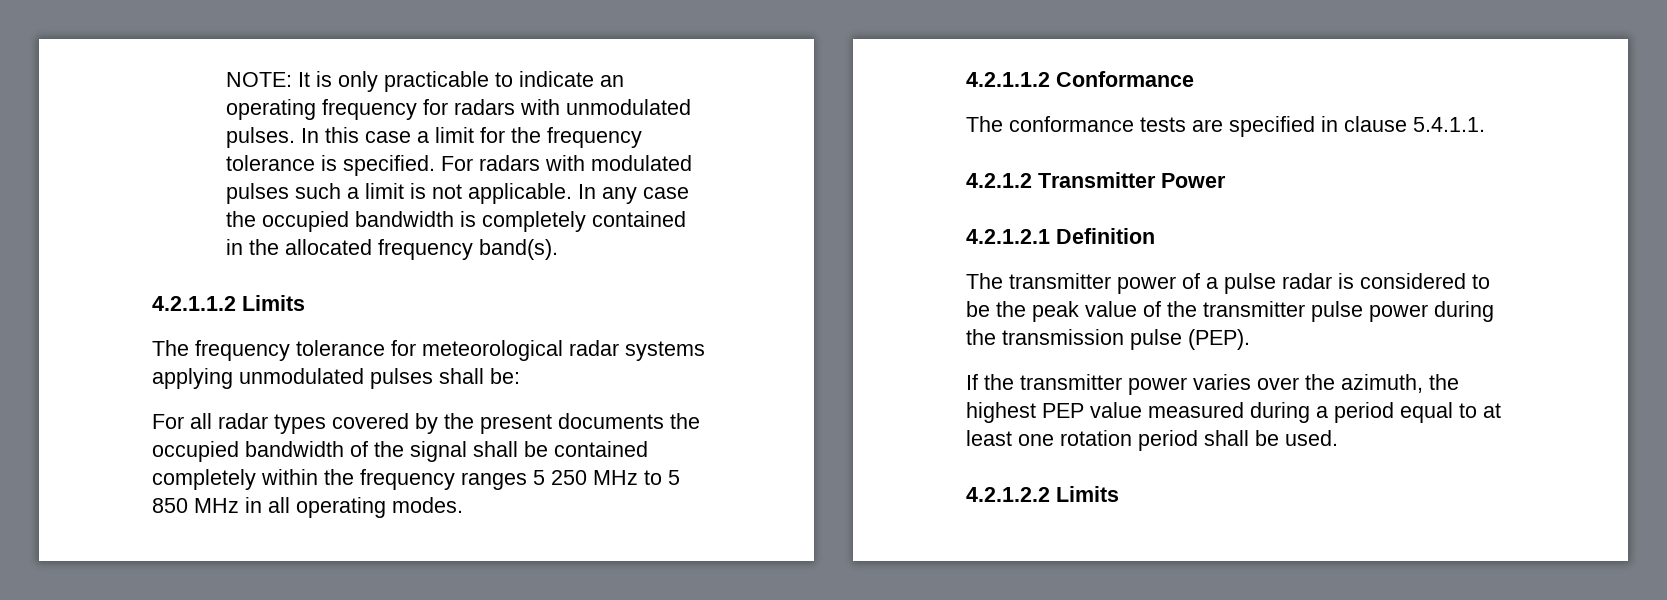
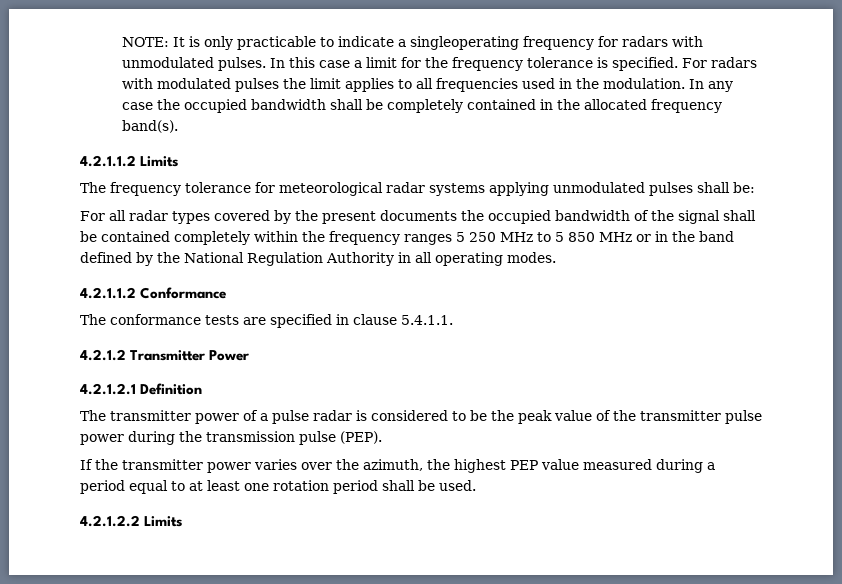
[599,75,624,87] [225,99,316,120] an operating -> [398,36,520,50] a singleoperating
[294,183,572,204] such a limit is not applicable. -> [283,78,686,92] the limit applies to all frequencies used in the modulation.
[459,211,476,227] is -> [330,99,384,110] shall be
(239, 505) none -> [636,231,734,242] [80,252,394,266] or in the band defined by the National Regulation Authority

